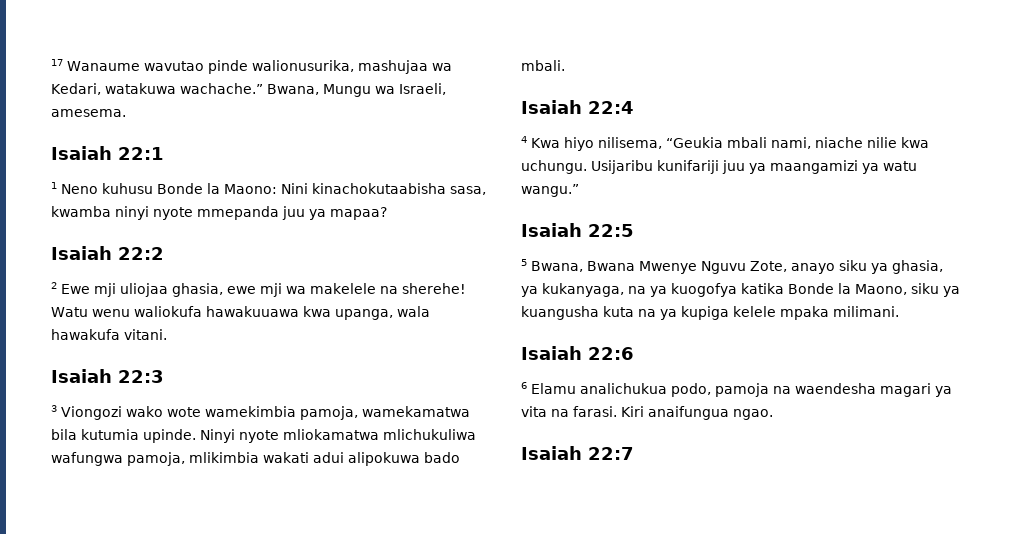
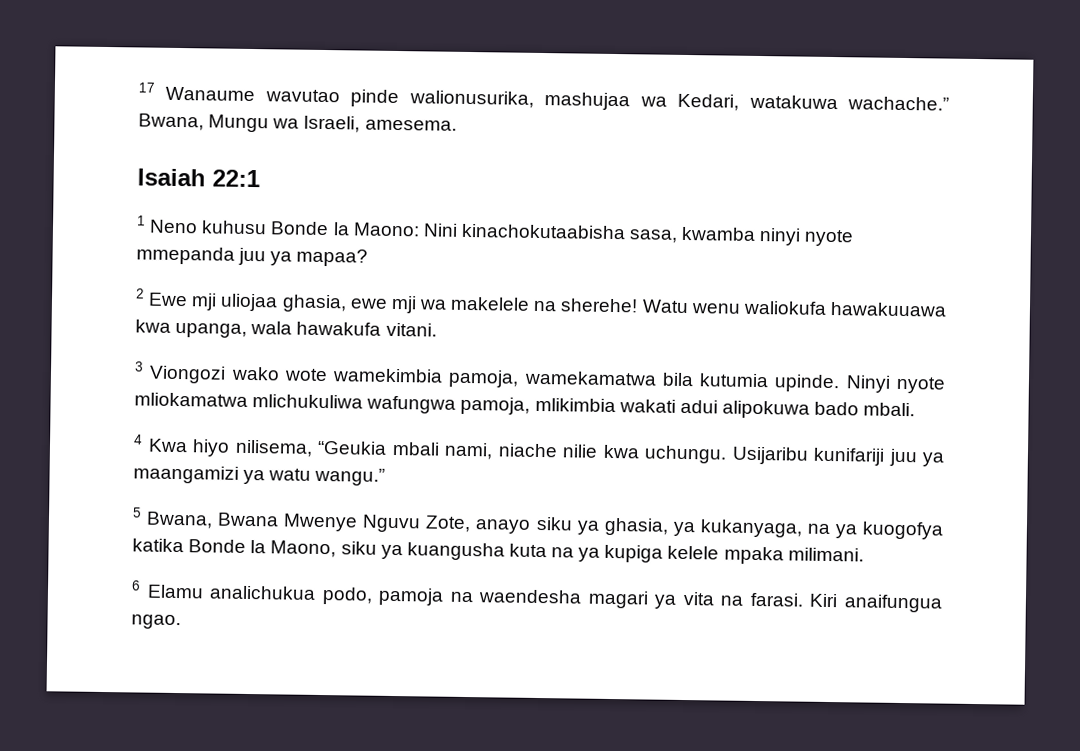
[51,246,164,260] // Isaiah 22:2 -> (369, 257) none
[51,369,164,383] // Isaiah 22:3 -> (437, 329) none
[521,100,634,114] // Isaiah 22:4 -> (916, 409) none
[521,223,634,237] // Isaiah 22:5 -> (386, 476) none
[521,346,634,360] // Isaiah 22:6 -> (864, 554) none
[521,446,634,460] // Isaiah 22:7 -> (181, 622) none

